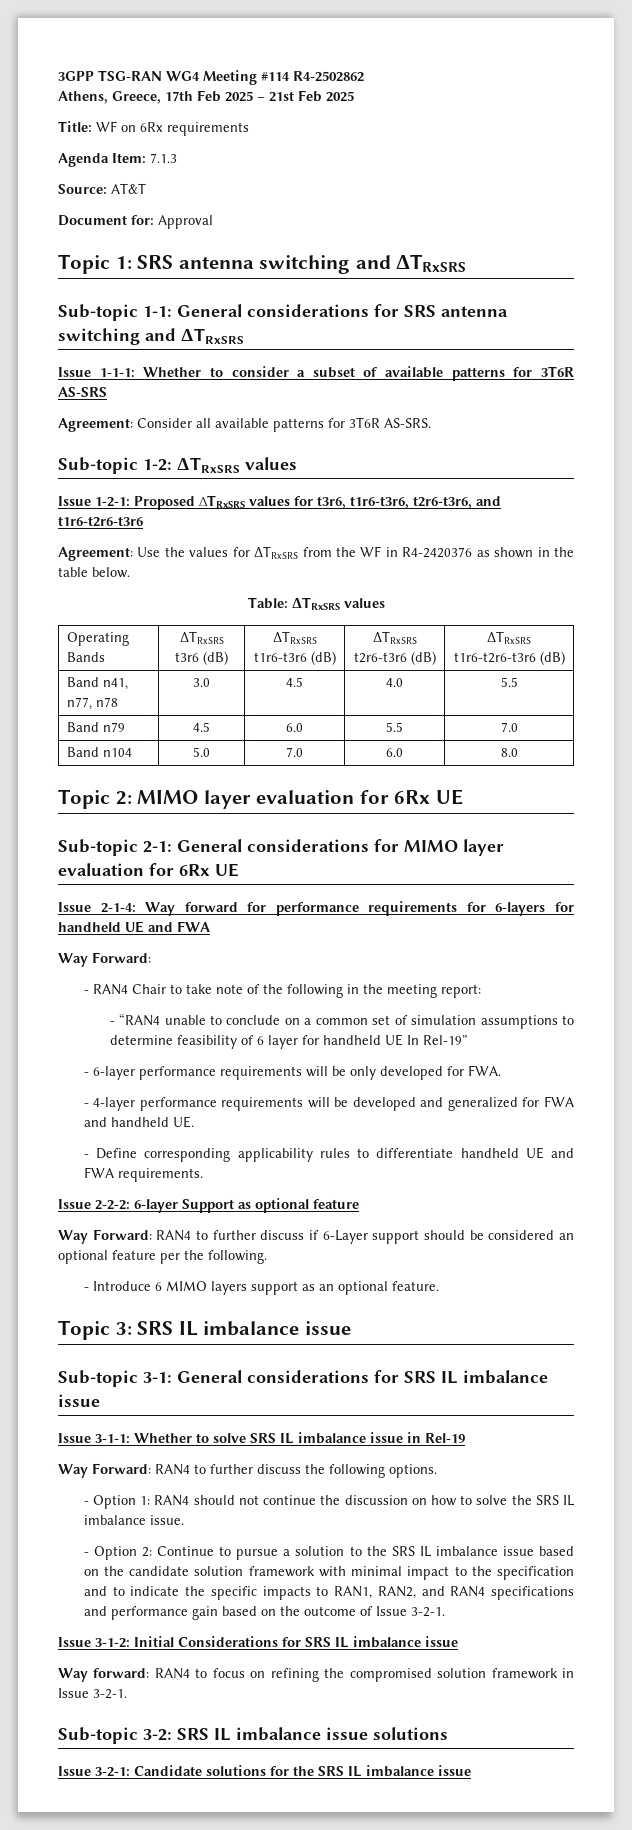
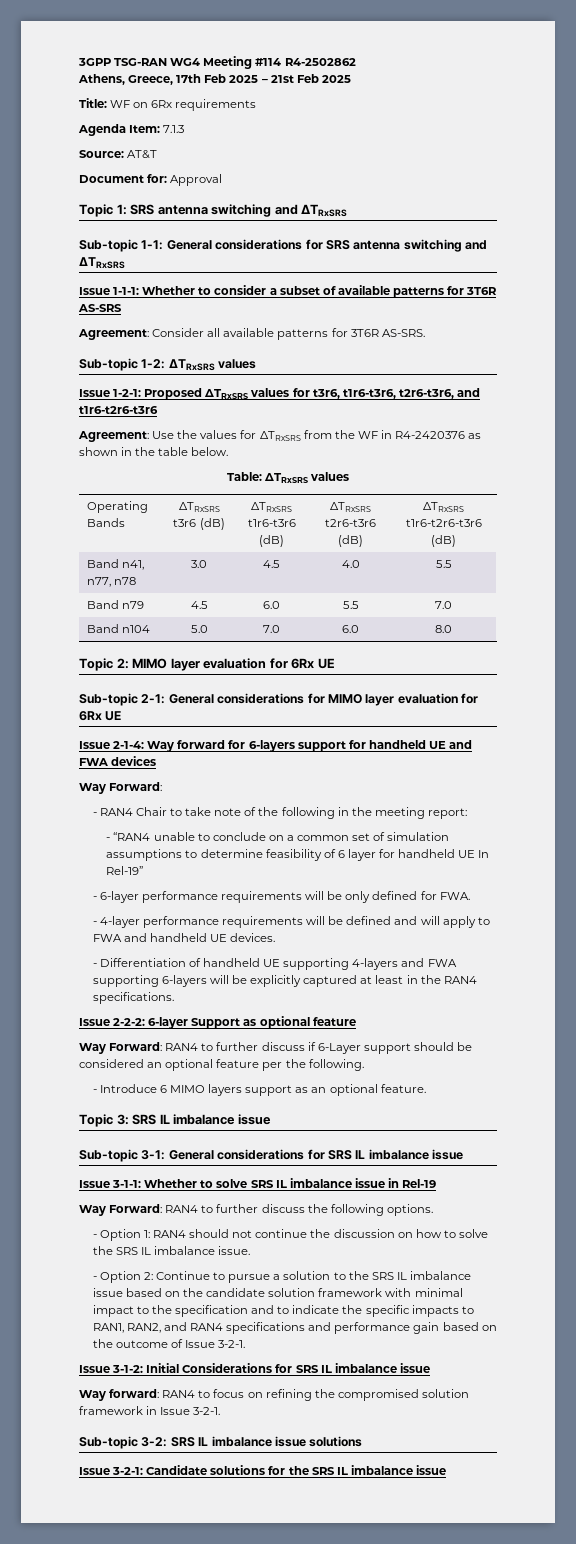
[275,901,546,916] performance requirements for 6-layers -> [248,740,346,752] 6-layers support
(210, 926) none -> [111,756,157,766] devices
[379,1066,443,1080] developed -> [372,891,418,900] defined
[352,1097,540,1111] developed and generalized for -> [346,916,490,928] defined and will apply to
[172,1116,194,1128] [83,1147,574,1162] [83,1167,203,1182] UE. // - Define corresponding applicability rules to differentiate handheld UE and FWA requirements. -> [210,933,276,942] [92,958,457,970] [92,975,477,987] [92,992,174,1004] UE devices. // - Differentiation of handheld UE supporting 4-layers and FWA supporting 6-layers will be explicitly captured at least in the RAN4 specifications.

